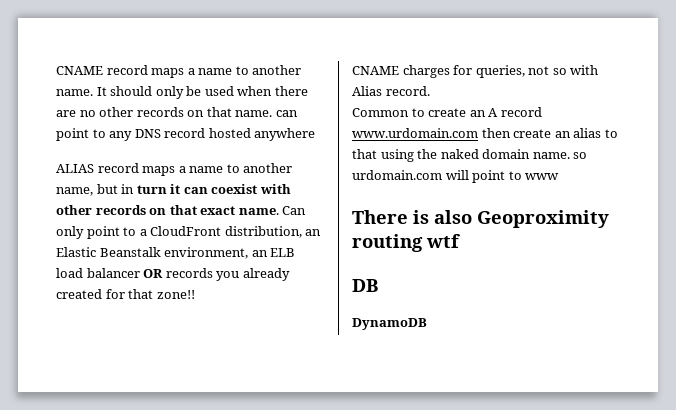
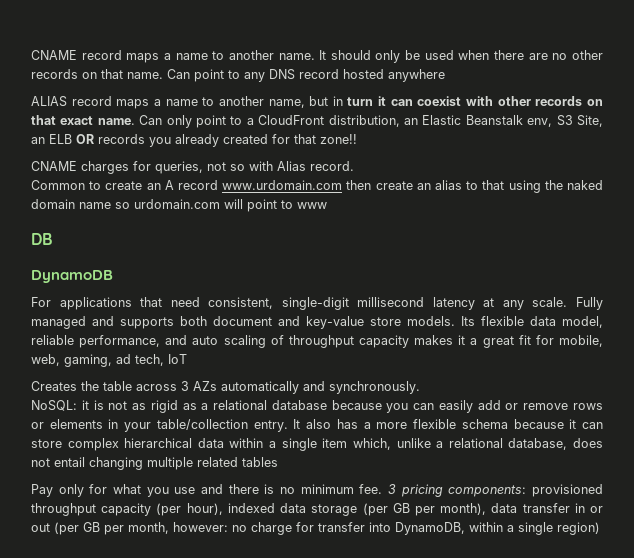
[275,110,298,117] can -> [167,69,190,79] Can
[164,247,296,259] [56,268,140,278] environment, an ELB load balancer -> [527,115,603,127] [31,134,72,144] env, S3 Site, an ELB
[532,152,570,159] name. -> [79,202,111,209] name
[352,210,609,228] [352,234,460,252] [352,279,378,292] [352,318,427,330] There is also Geoproximity routing wtf // DB // DynamoDB -> [31,233,52,245] [31,270,113,283] [31,297,603,310] [31,316,603,329] [31,335,604,348] [31,354,187,367] [31,381,420,394] [31,400,603,413] [31,419,604,432] [31,438,604,451] [31,457,278,470] [31,484,604,497] [31,503,603,516] [31,522,600,535] DB // DynamoDB // For applications that need consistent, single-digit millisecond latency at any scale. Fully managed and supports both document and key-value store models. Its flexible data model, reliable performance, and auto scaling of throughput capacity makes it a great fit for mobile, web, gaming, ad tech, IoT // Creates the table across 3 AZs automatically and synchronously. // NoSQL: it is not as rigid as a relational database because you can easily add or remove rows or elements in your table/collection entry. It also has a more flexible schema because it can store complex hierarchical data within a single item which, unlike a relational database, does not entail changing multiple related tables // Pay only for what you use and there is no minimum fee. 3 pricing components: provisioned throughput capacity (per hour), indexed data storage (per GB per month), data transfer in or out (per GB per month, however: no charge for transfer into DynamoDB, within a single region)

